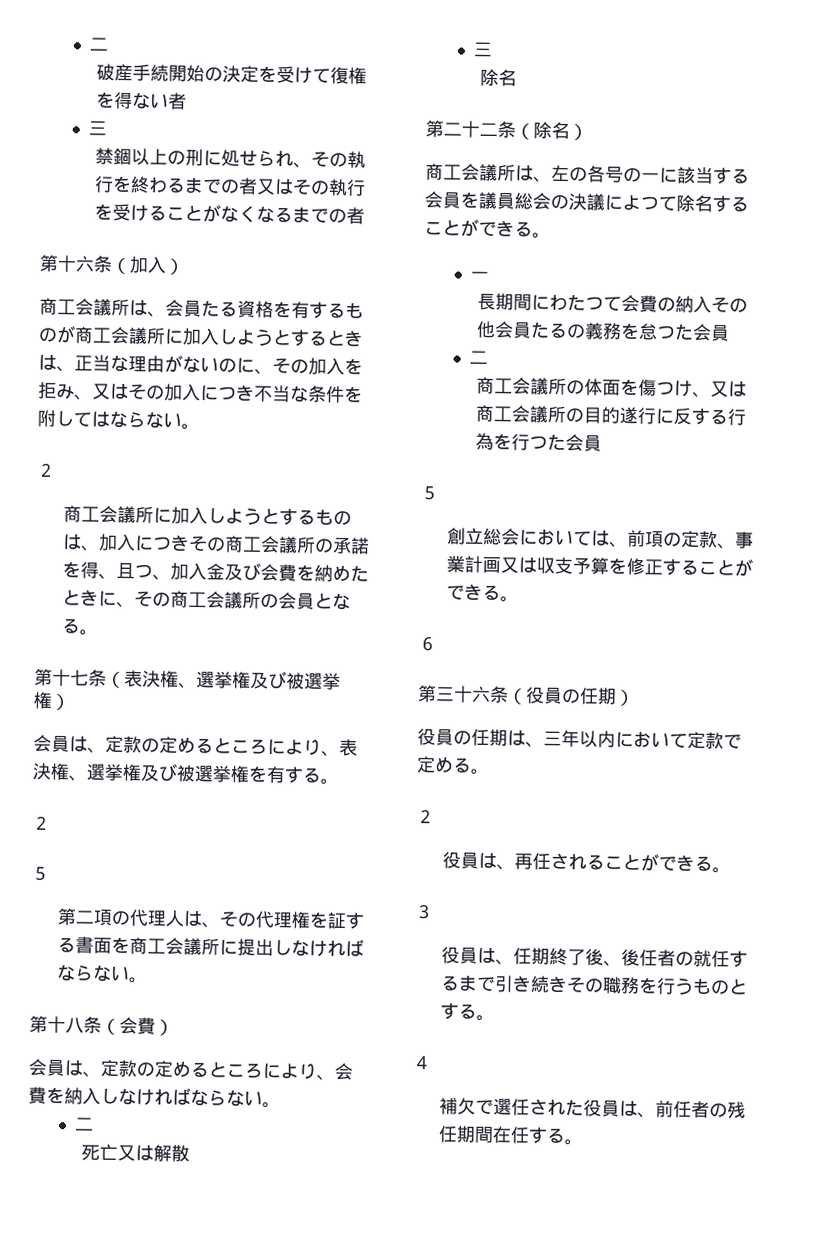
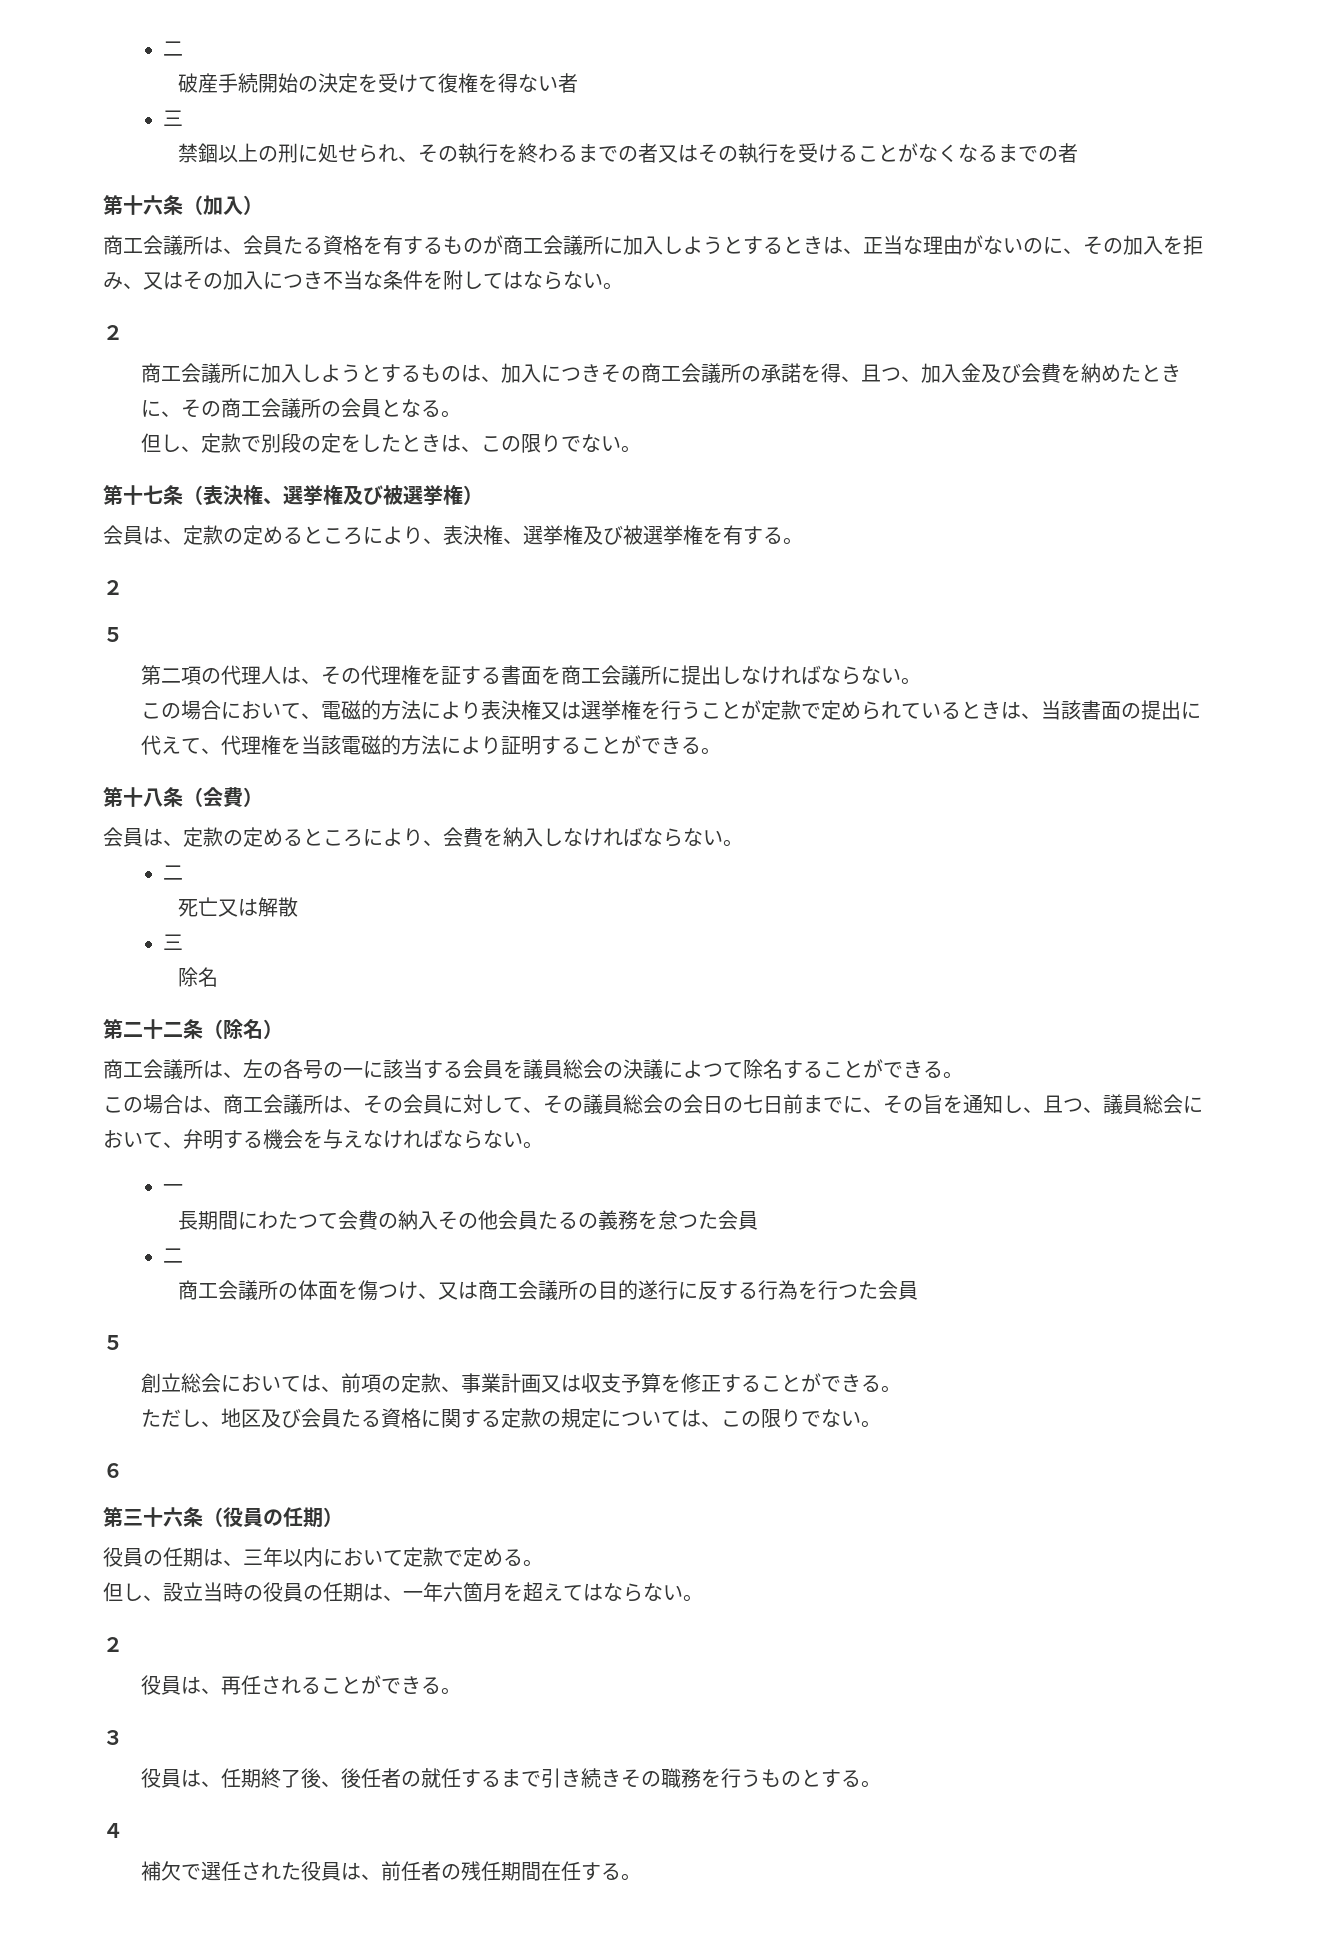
(99, 632) none -> [140,433,641,453] // 但し、定款で別段の定をしたときは、この限りでない。
(149, 980) none -> [140,700,1201,720] [140,735,721,755] // この場合において、電磁的方法により表決権又は選挙権を行うことが定款で定められているときは、当該書面の提出に代えて、代理権を当該電磁的方法により証明することができる。
(551, 235) none -> [103,1094,1203,1114] [103,1129,543,1149] // この場合は、商工会議所は、その会員に対して、その議員総会の会日の七日前までに、その旨を通知し、且つ、議員総会において、弁明する機会を与えなければならない。
(520, 599) none -> [140,1408,881,1428] // ただし、地区及び会員たる資格に関する定款の規定については、この限りでない。
(489, 772) none -> [103,1582,703,1602] // 但し、設立当時の役員の任期は、一年六箇月を超えてはならない。

